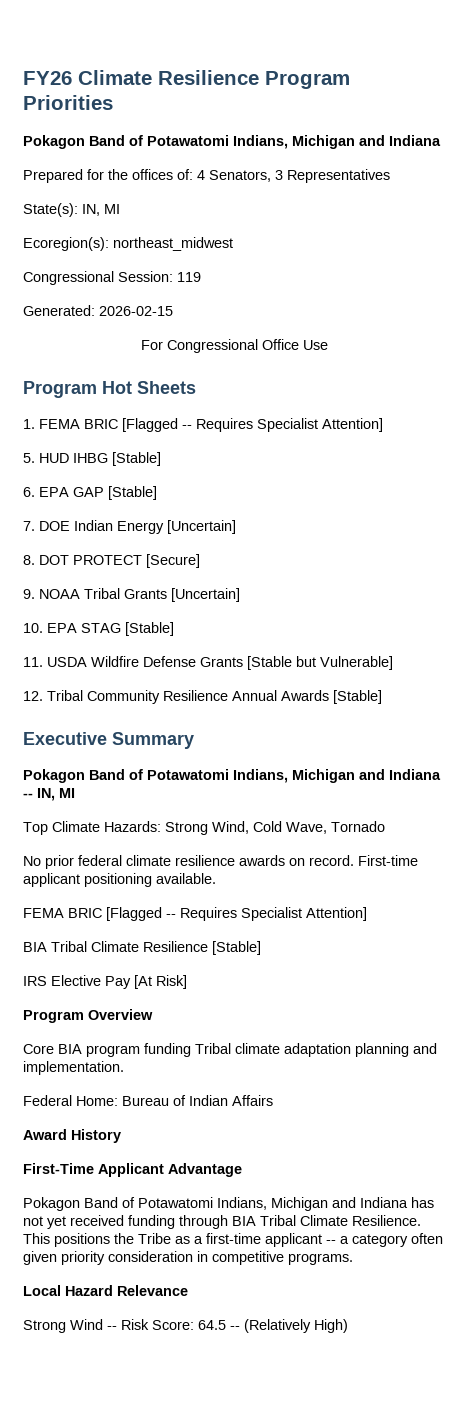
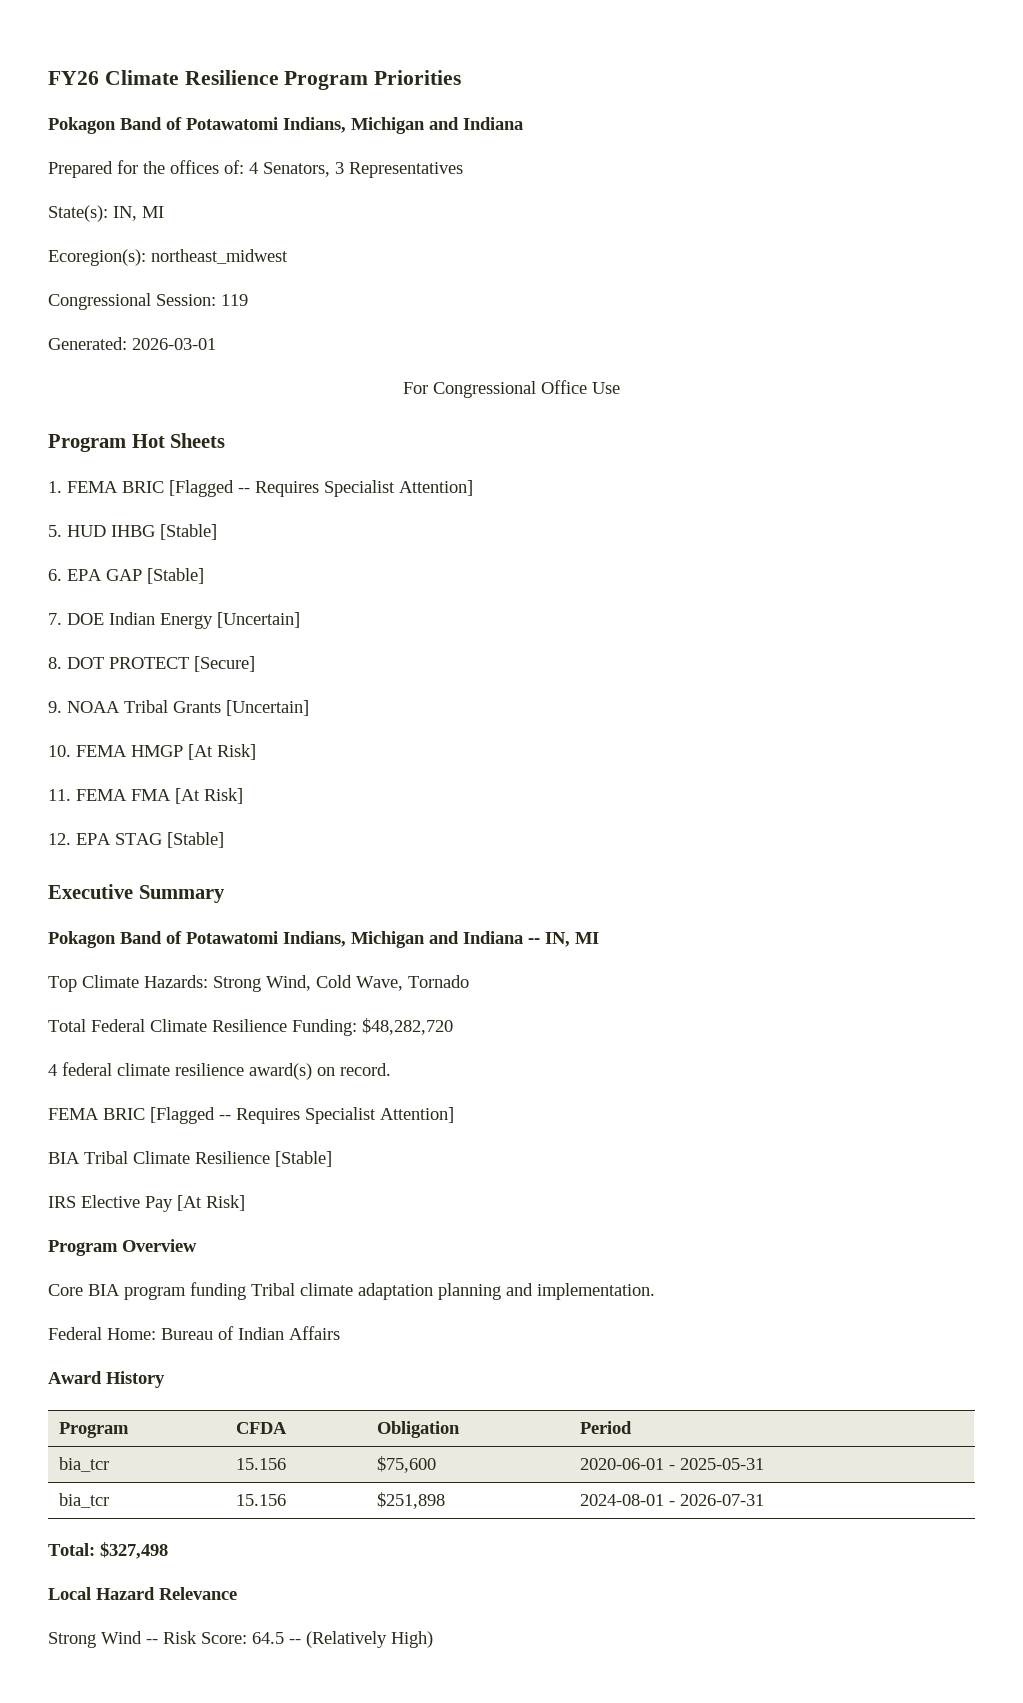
[99,306,173,316] 2026-02-15 -> [132,338,216,350] 2026-03-01
[47,622,174,636] [23,656,393,670] [23,690,329,704] EPA STAG [Stable] // 11. USDA Wildfire Defense Grants [Stable but Vulnerable] // 12. Tribal Community Resilience Annual Awards -> [76,744,256,760] [48,788,243,804] [48,833,162,845] FEMA HMGP [At Risk] // 11. FEMA FMA [At Risk] // 12. EPA STAG
[23,855,74,869] No prior -> [48,1018,453,1036] [48,1064,57,1076] Total Federal Climate Resilience Funding: $48,282,720 // 4
[239,855,285,866] awards -> [249,1063,312,1080] award(s)
[358,855,418,866] [23,873,216,887] First-time applicant positioning available. -> (391, 1069) none
[23,1163,242,1177] [23,1197,434,1211] [23,1215,421,1229] [23,1233,443,1247] [23,1251,353,1265] // First-Time Applicant Advantage // Pokagon Band of Potawatomi Indians, Michigan and Indiana has not yet received funding through BIA Tribal Climate Resilience. This positions the Tribe as a first-time applicant -- a category often given priority consideration in competitive programs. -> [59,1422,130,1438] [236,1422,288,1434] [377,1421,461,1438] [580,1421,633,1434] [59,1457,110,1472] [236,1458,287,1470] [377,1456,437,1473] [580,1458,765,1470] [59,1493,110,1508] [236,1494,287,1506] [377,1492,446,1509] [580,1494,765,1506] [48,1542,168,1559] // Program | CFDA | Obligation | Period // bia_tcr | 15.156 | $75,600 | 2020-06-01 - 2025-05-31 // bia_tcr | 15.156 | $251,898 | 2024-08-01 - 2026-07-31 // Total: $327,498

